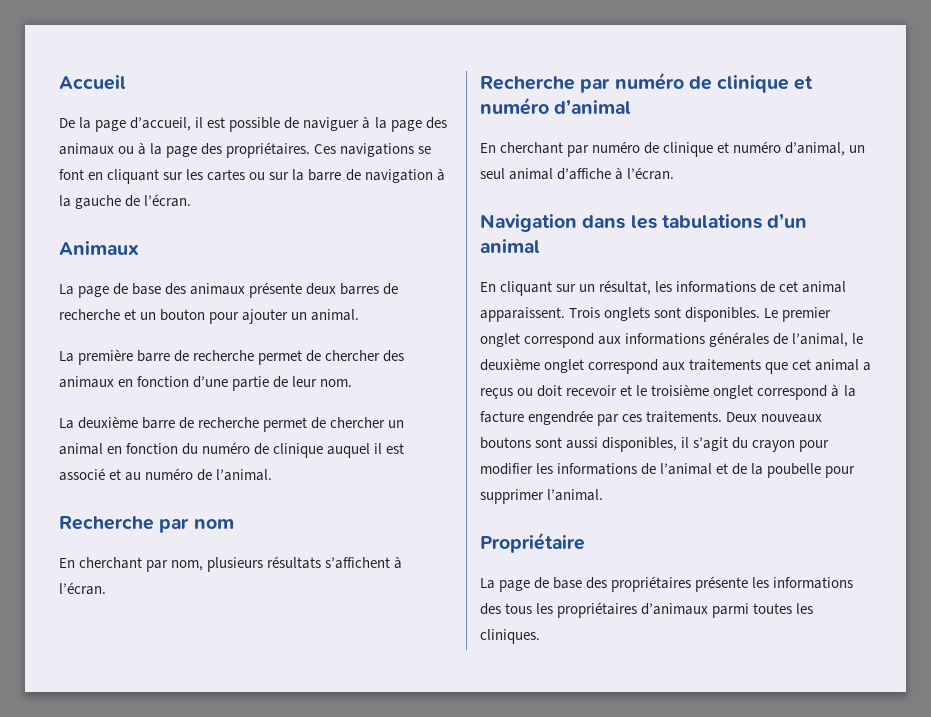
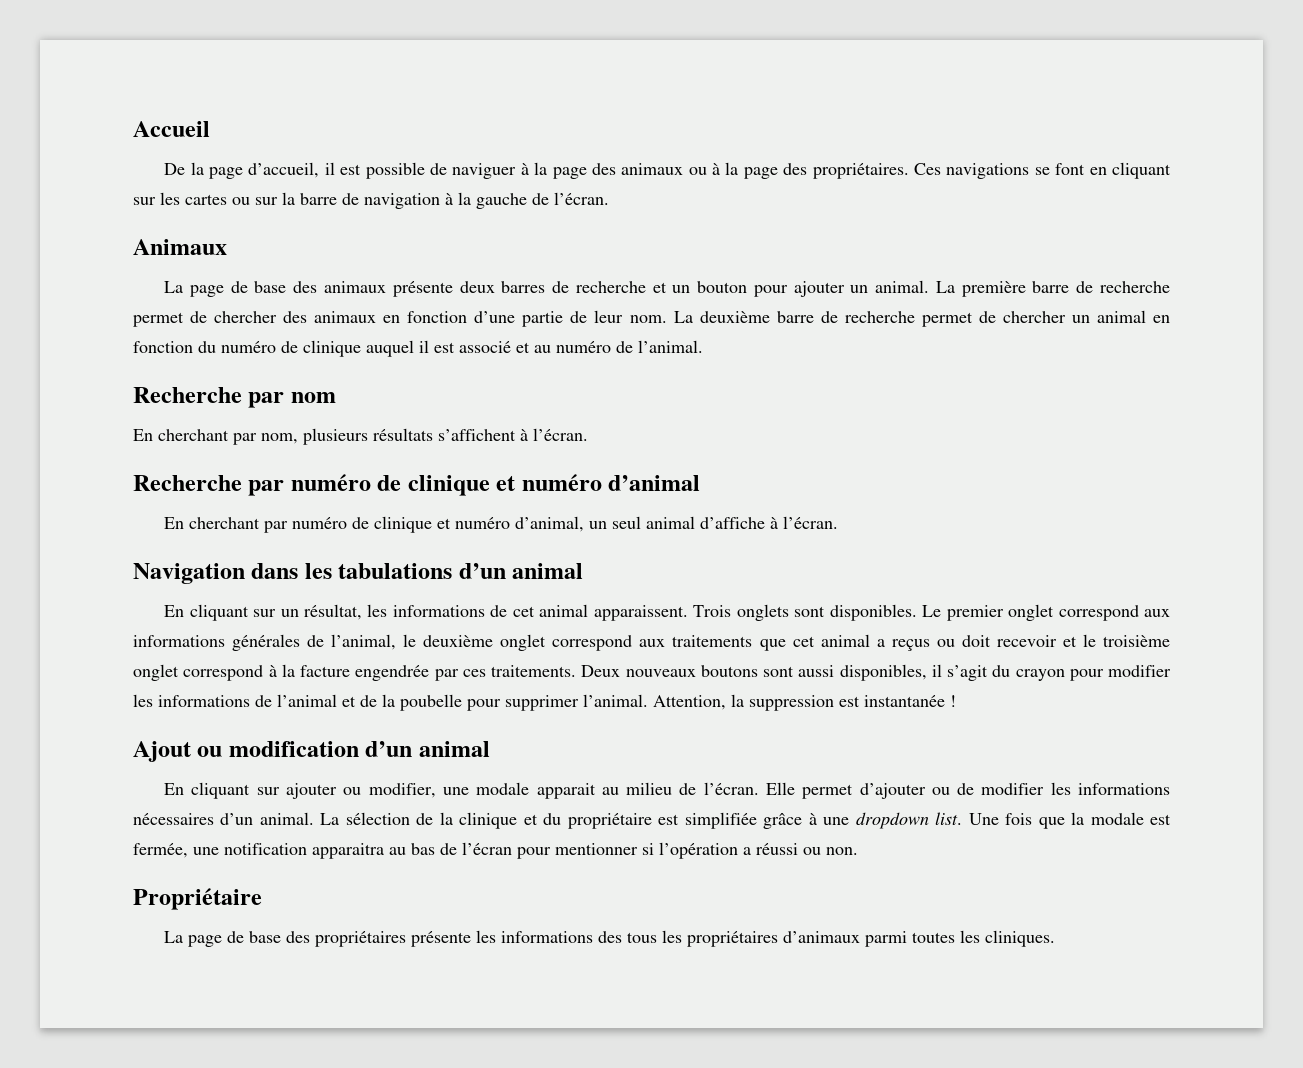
(360, 315) // -> (930, 286) none
(353, 383) // -> (667, 319) none
(604, 495) none -> [653,694,956,711] [133,741,490,762] [164,782,1171,799] [133,812,1172,829] [133,842,858,859] Attention, la suppression est instantanée ! // Ajout ou modification d’un animal // En cliquant sur ajouter ou modifier, une modale apparait au milieu de l’écran. Elle permet d’ajouter ou de modifier les informations nécessaires d’un animal. La sélection de la clinique et du propriétaire est simplifiée grâce à une dropdown list. Une fois que la modale est fermée, une notification apparaitra au bas de l’écran pour mentionner si l’opération a réussi ou non.

